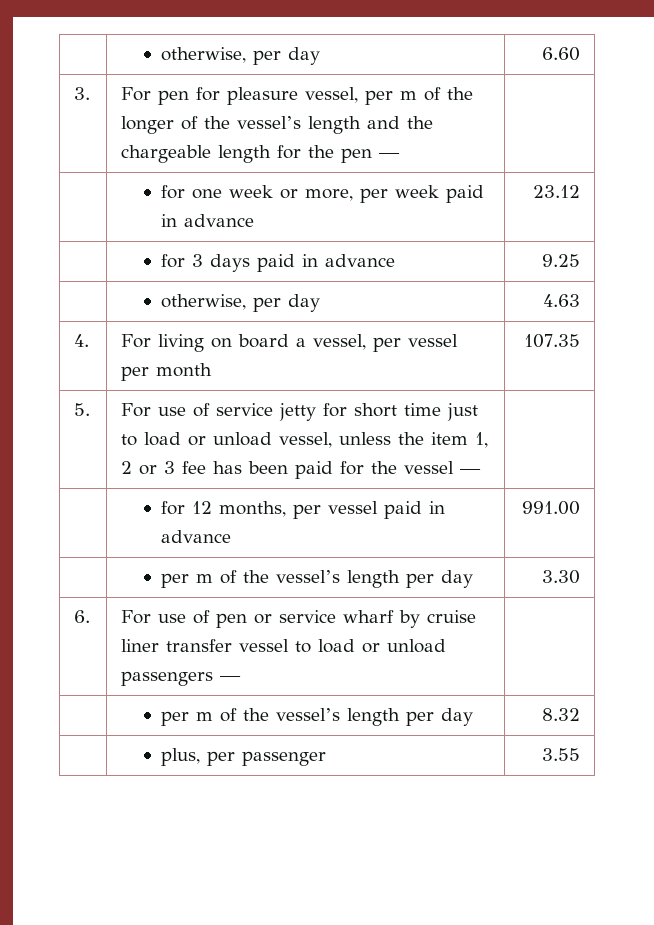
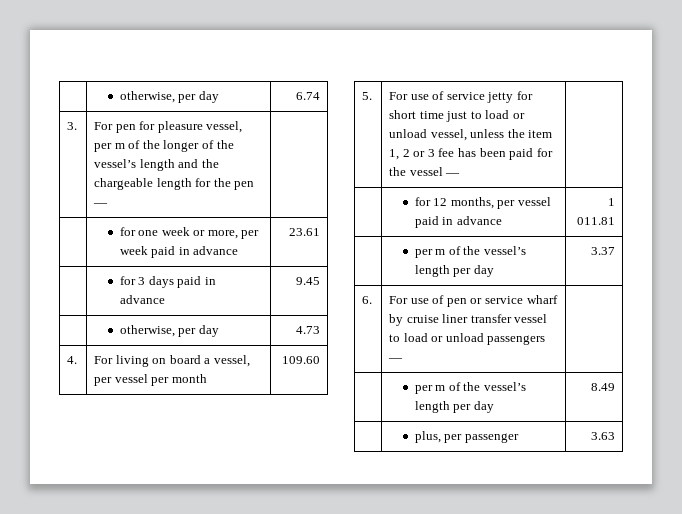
[160,47,320,65] [541,47,580,61] | otherwise, per day | 6.60 -> [119,91,219,103] [295,92,320,100] | otherwise, per day | 6.74
[532,185,580,198] 23.12 -> [288,228,320,236] 23.61
[541,254,580,267] [160,294,320,312] [542,294,580,307] 9.25 // | otherwise, per day | 4.63 -> [295,277,320,285] [119,325,219,337] [295,326,320,334] 9.45 // | otherwise, per day | 4.73
[523,334,580,348] 107.35 -> [281,356,320,364] 109.60
[521,501,580,515] [160,570,473,588] [541,570,580,584] 991.00 // | per m of the vessel’s length per day | 3.30 -> [607,198,615,206] [576,217,615,225] [414,246,526,258] [414,265,494,277] [590,247,615,255] 1 011.81 // | per m of the vessel’s length per day | 3.37
[541,708,580,721] 8.32 -> [590,383,615,391] 8.49
[541,748,580,761] 3.55 -> [590,432,615,440] 3.63

